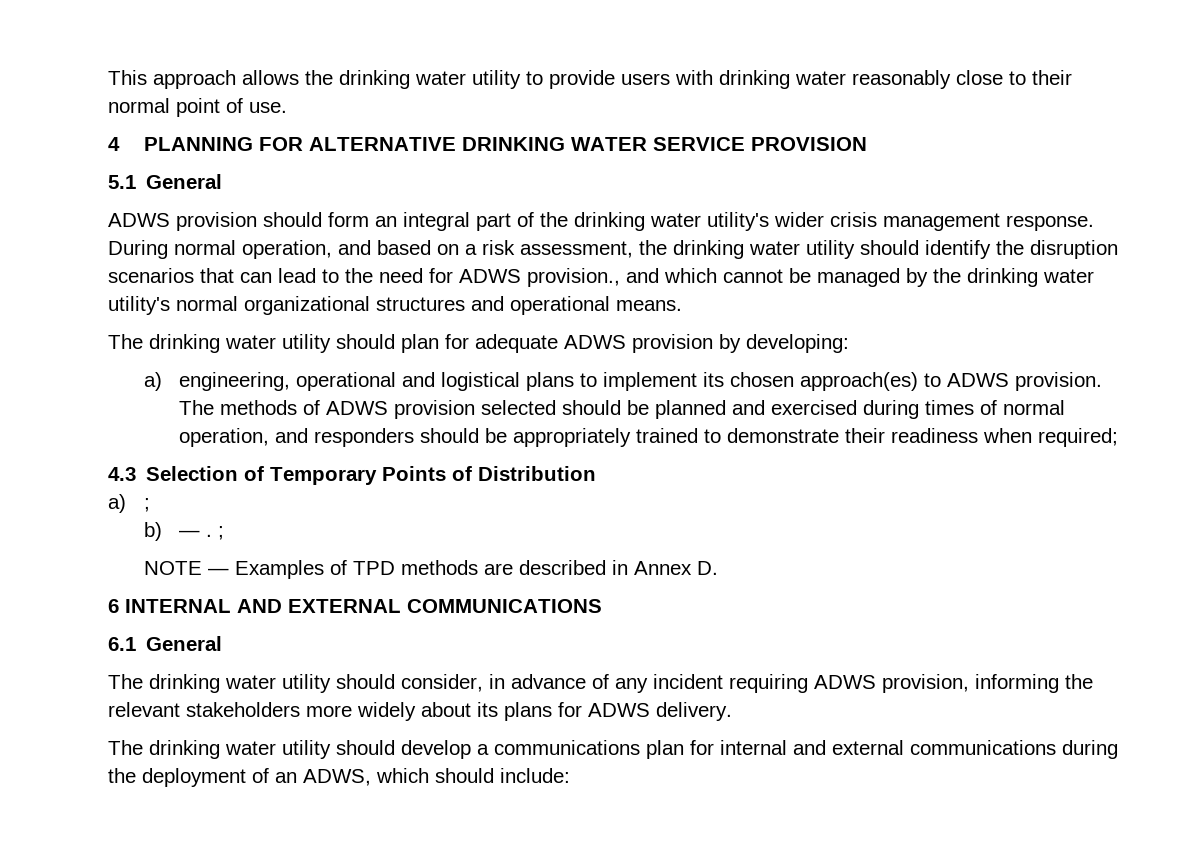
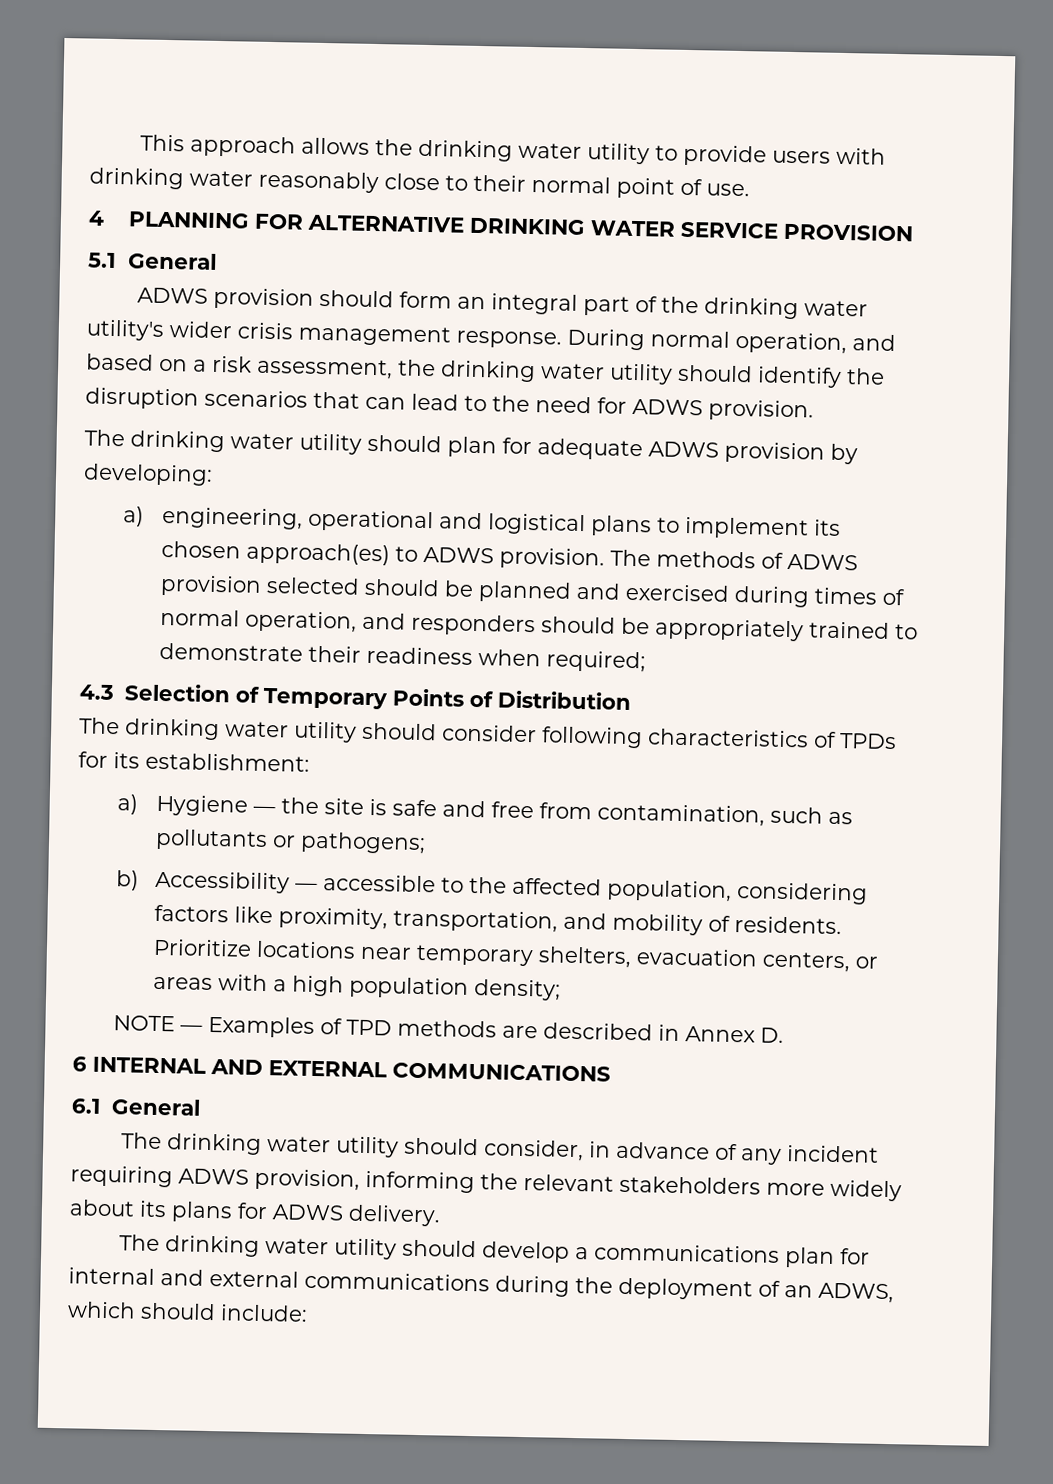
[527,268,1094,287] [108,296,682,315] provision., and which cannot be managed by the drinking water utility's normal organizational structures and operational means. -> [708,399,814,422] provision.
[108,494,150,513] [143,522,224,541] a) ; // b) ― . ; -> [79,717,897,750] [78,751,310,772] [116,794,854,827] [155,828,427,855] [115,870,869,905] [154,904,843,936] [153,938,879,973] [153,974,562,1001] The drinking water utility should consider following characteristics of TPDs for its establishment: // a) Hygiene ― the site is safe and free from contamination, such as pollutants or pathogens; // b) Accessibility ― accessible to the affected population, considering factors like proximity, transportation, and mobility of residents. Prioritize locations near temporary shelters, evacuation centers, or areas with a high population density;

